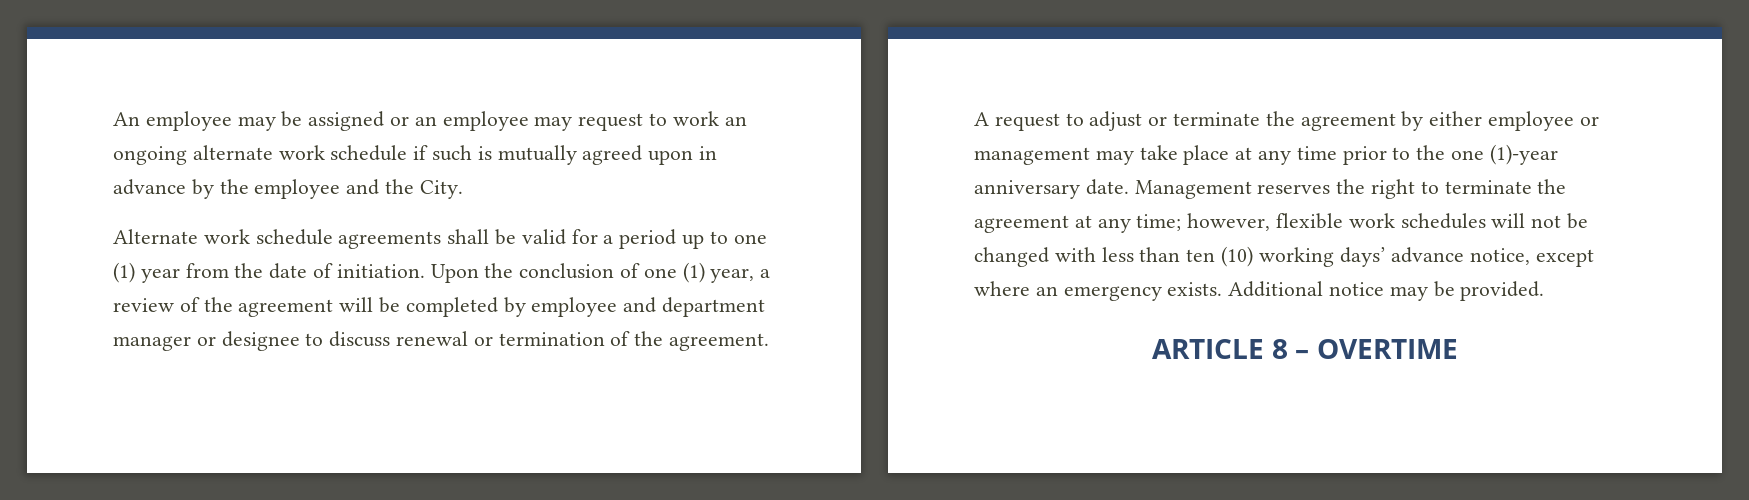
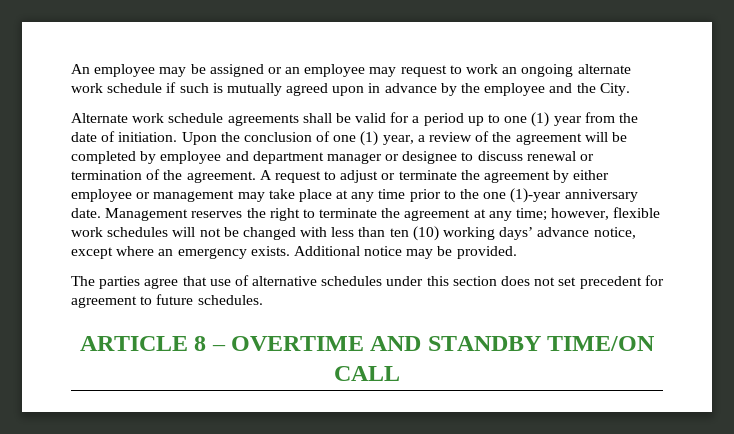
(1545, 291) none -> [71,275,664,289] [71,294,263,308] // The parties agree that use of alternative schedules under this section does not set precedent for agreement to future schedules.
(1458, 349) none -> [370,336,656,351] [334,366,400,381] AND STANDBY TIME/ON CALL

